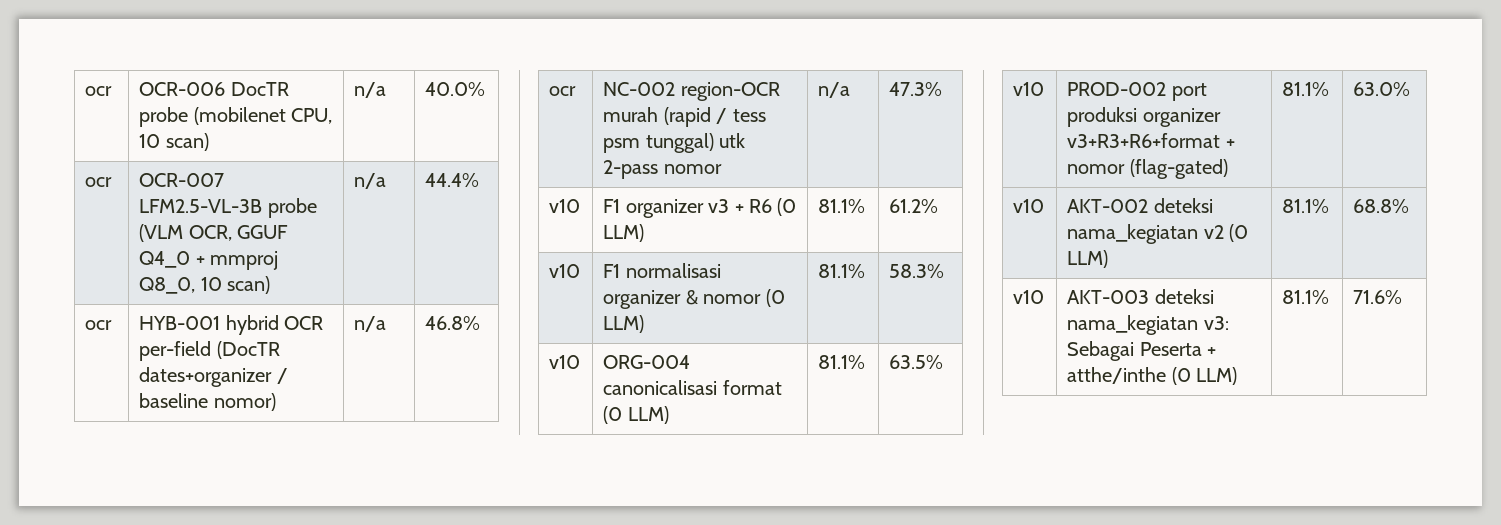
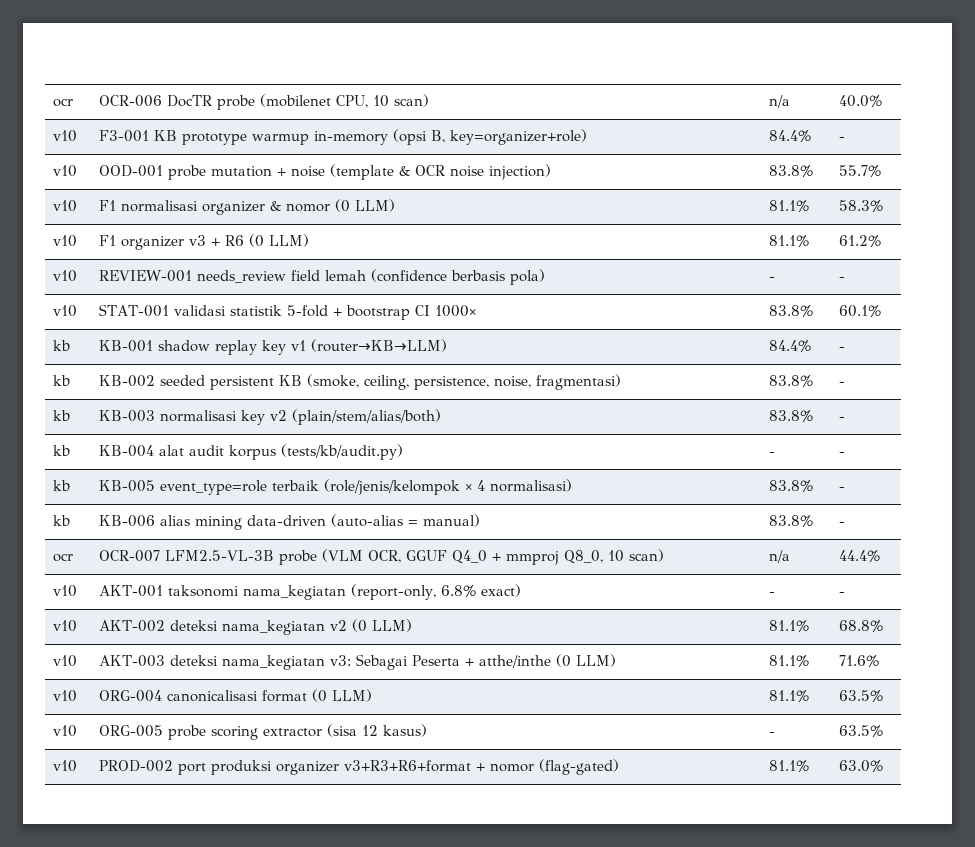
(486, 89) none -> [52,130,77,142] [98,129,587,145] [768,130,811,142] [838,136,845,141] [52,165,77,177] [98,164,551,180] [768,165,813,177] [838,165,881,177] [52,200,77,212] [98,199,395,215] [768,200,809,212] [838,200,883,212] [52,235,77,247] [98,234,309,250] [768,235,809,247] [838,235,881,247] [52,270,77,282] [98,269,545,285] [768,276,775,281] [838,276,845,281] [52,305,77,317] [98,304,476,320] [768,305,813,317] [838,305,881,317] [52,340,70,351] [98,339,447,355] [768,340,811,352] [838,346,845,351] [52,375,70,386] [98,374,621,390] [768,375,813,387] [838,381,845,386] [52,410,70,421] [98,409,441,425] [768,410,813,422] [838,416,845,421] [52,445,70,456] [98,444,403,460] [768,451,775,456] [838,451,845,456] [52,480,70,491] [98,479,572,495] [768,480,813,492] [838,486,845,491] [52,515,70,526] [98,514,480,530] [768,515,813,527] [838,521,845,526] // v10 | F3-001 KB prototype warmup in-memory (opsi B, key=organizer+role) | 84.4% | - // v10 | OOD-001 probe mutation + noise (template & OCR noise injection) | 83.8% | 55.7% // v10 | F1 normalisasi organizer & nomor (0 LLM) | 81.1% | 58.3% // v10 | F1 organizer v3 + R6 (0 LLM) | 81.1% | 61.2% // v10 | REVIEW-001 needs_review field lemah (confidence berbasis pola) | - | - // v10 | STAT-001 validasi statistik 5-fold + bootstrap CI 1000× | 83.8% | 60.1% // kb | KB-001 shadow replay key v1 (router→KB→LLM) | 84.4% | - // kb | KB-002 seeded persistent KB (smoke, ceiling, persistence, noise, fragmentasi) | 83.8% | - // kb | KB-003 normalisasi key v2 (plain/stem/alias/both) | 83.8% | - // kb | KB-004 alat audit korpus (tests/kb/audit.py) | - | - // kb | KB-005 event_type=role terbaik (role/jenis/kelompok × 4 normalisasi) | 83.8% | - // kb | KB-006 alias mining data-driven (auto-alias = manual) | 83.8% | -
[85,320,113,330] [139,315,324,335] [139,341,280,361] [139,367,288,387] [139,393,276,411] [354,316,387,332] [425,316,481,330] [549,86,577,96] [603,82,780,101] [603,107,766,127] [603,133,746,153] [603,160,722,179] [818,82,851,98] [889,82,943,96] [549,199,581,213] [603,198,797,218] [603,224,645,242] [818,199,866,213] [889,199,939,213] [549,264,581,278] [603,263,721,278] [603,289,785,309] [603,315,645,333] [818,264,866,278] [889,264,945,278] [549,355,581,369] [603,355,691,369] [603,380,782,395] [603,406,669,424] [818,355,866,369] [889,355,944,369] [1013,82,1045,96] [1067,82,1207,101] [1067,107,1221,127] [1067,133,1235,148] [1067,159,1228,179] [1282,82,1330,96] [1353,82,1411,96] ocr | HYB-001 hybrid OCR per-field (DocTR dates+organizer / baseline nomor) | n/a | 46.8% // ocr | NC-002 region-OCR murah (rapid / tess psm tunggal) utk 2-pass nomor | n/a | 47.3% // v10 | F1 organizer v3 + R6 (0 LLM) | 81.1% | 61.2% // v10 | F1 normalisasi organizer & nomor (0 LLM) | 81.1% | 58.3% // v10 | ORG-004 canonicalisasi format (0 LLM) | 81.1% | 63.5% // v10 | PROD-002 port produksi organizer v3+R3+R6+format + nomor (flag-gated) | 81.1% | 63.0% -> [52,585,77,597] [98,584,521,600] [768,591,775,596] [838,591,845,596] v10 | AKT-001 taksonomi nama_kegiatan (report-only, 6.8% exact) | - | -
(1403, 297) none -> [52,690,77,702] [98,689,372,702] [768,690,809,702] [838,690,883,702] [52,725,77,737] [98,724,427,740] [768,731,775,736] [838,725,883,737] [52,760,77,772] [98,759,619,775] [768,760,809,772] [838,760,883,772] // v10 | ORG-004 canonicalisasi format (0 LLM) | 81.1% | 63.5% // v10 | ORG-005 probe scoring extractor (sisa 12 kasus) | - | 63.5% // v10 | PROD-002 port produksi organizer v3+R3+R6+format + nomor (flag-gated) | 81.1% | 63.0%

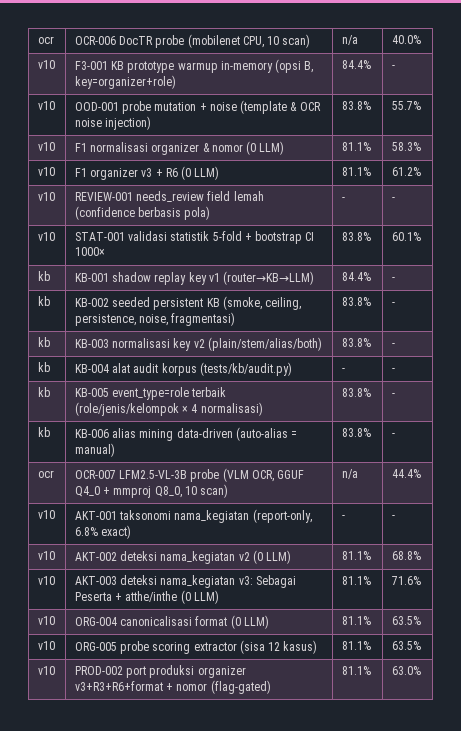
[768,731,775,736] - -> [341,641,371,650] 81.1%

